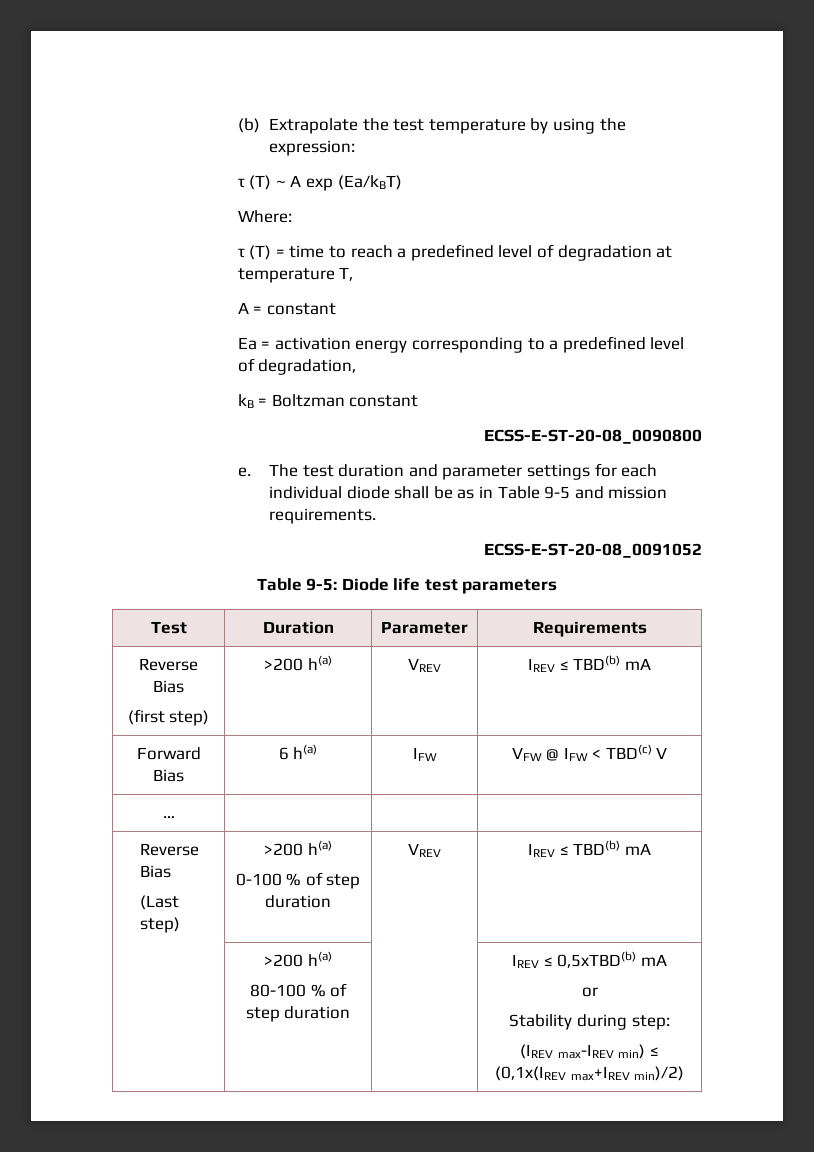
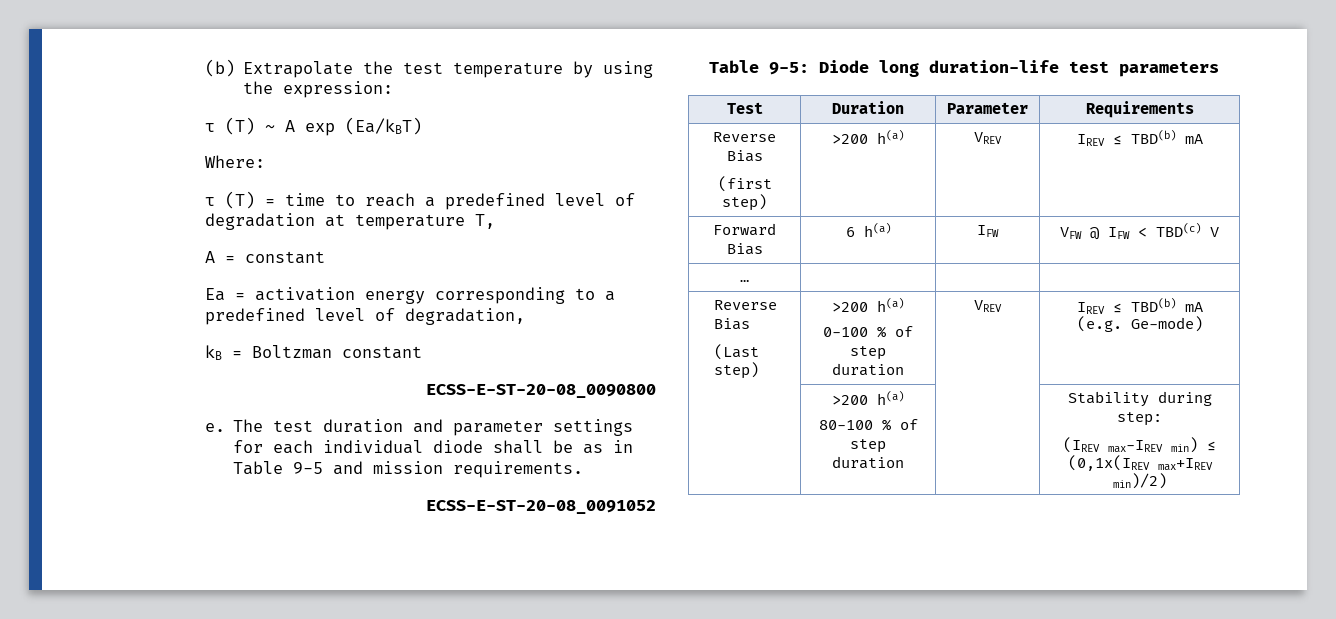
[393,577,421,591] life -> [879,60,1059,77] long duration-life
(651, 849) none -> [1076,316,1203,332] (e.g. Ge-mode)
[512,951,667,968] [581,987,598,997] IREV ≤ 0,5xTBD(b) mA // or // -> (904, 462) none

